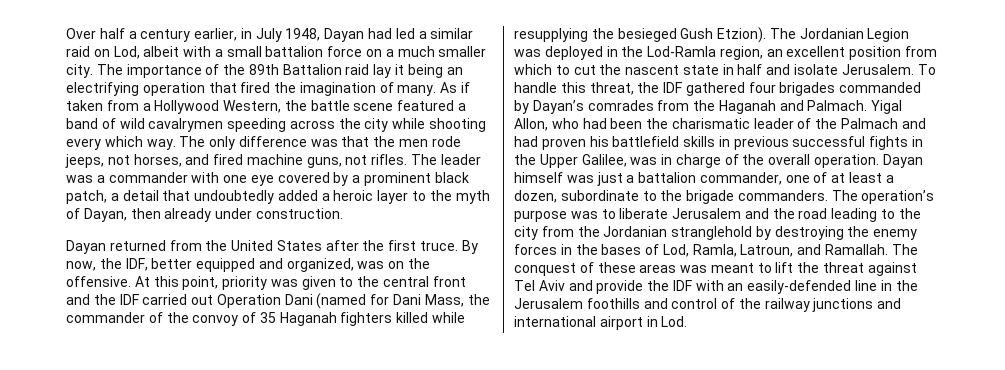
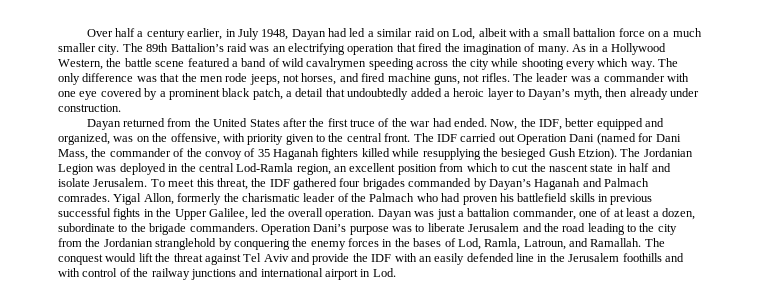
[126,64,443,78] importance of the 89th Battalion raid lay it being -> [146,43,270,52] 89th Battalion’s raid was
[461,82,471,93] [66,100,139,111] if taken from -> [589,44,600,52] in
[429,190,490,204] [66,208,127,222] the myth of Dayan, -> [528,88,602,100] Dayan’s myth,
[420,240,478,254] [66,261,96,271] truce. By now, -> [350,118,518,130] truce of the war had ended. Now,
[66,276,298,290] offensive. At this point, priority was -> [170,133,284,145] offensive, with priority
[432,276,466,287] [66,294,116,305] front and the -> [384,133,434,142] front. The
(644, 51) none -> [198,163,234,172] central
[514,82,557,93] handle -> [168,179,195,187] meet
[587,100,903,114] [514,118,643,131] comrades from the Haganah and Palmach. Yigal Allon, who had been -> [534,178,649,190] [58,193,222,205] Haganah and Palmach comrades. Yigal Allon, formerly
[901,118,926,129] and -> [416,193,438,202] who
[630,154,739,168] was in charge of -> [251,208,268,217] led
[514,172,563,183] himself -> (412, 214) none
[831,190,935,204] The operation’s -> [260,224,347,235] Operation Dani’s
[774,226,844,240] destroying -> [233,239,290,250] conquering
[579,262,772,273] of these areas was meant to -> [105,253,137,262] would
[747,280,852,294] easily-defended -> [434,253,514,265] easily defended
(668, 303) none -> [58,268,80,277] with

